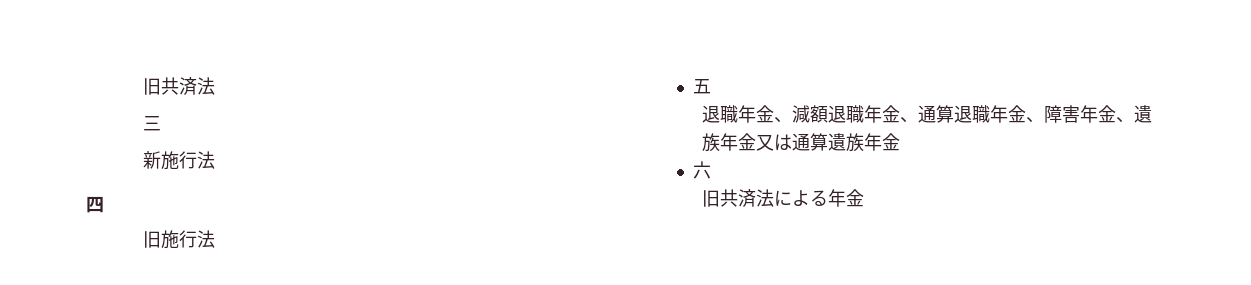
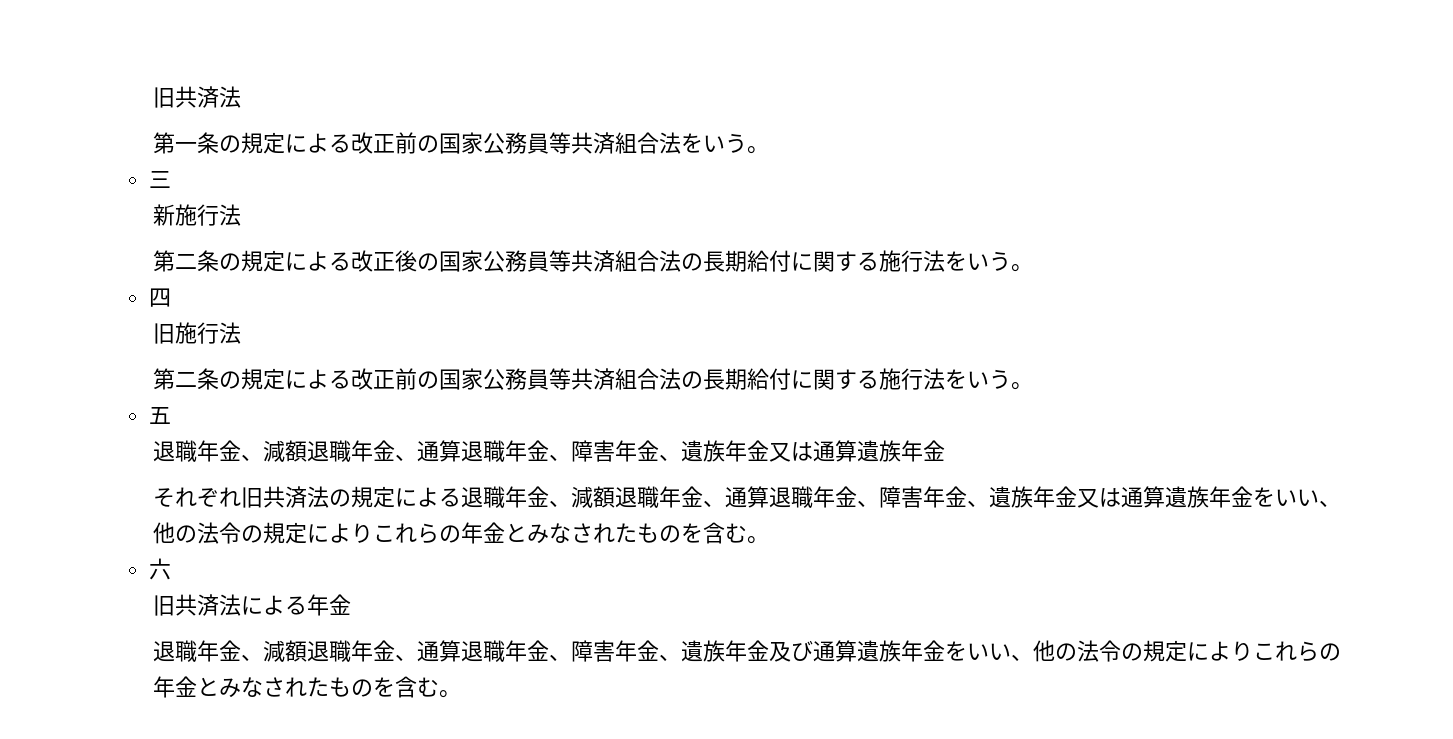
[142,116,161,131] [142,151,215,170] [86,196,104,213] [142,230,215,249] 三 // 新施行法 // 四 // 旧施行法 -> [153,132,770,154] [148,171,171,188] [153,204,242,226] [153,250,1034,272] [148,288,171,307] [153,322,242,344] [153,368,1034,390] 第一条の規定による改正前の国家公務員等共済組合法をいう。 // 三 // 新施行法 // 第二条の規定による改正後の国家公務員等共済組合法の長期給付に関する施行法をいう。 // 四 // 旧施行法 // 第二条の規定による改正前の国家公務員等共済組合法の長期給付に関する施行法をいう。
(900, 142) none -> [153,486,1342,508] [153,522,770,544] // それぞれ旧共済法の規定による退職年金、減額退職年金、通算退職年金、障害年金、遺族年金又は通算遺族年金をいい、他の法令の規定によりこれらの年金とみなされたものを含む。
(864, 198) none -> [153,640,1342,662] [153,676,462,698] // 退職年金、減額退職年金、通算退職年金、障害年金、遺族年金及び通算遺族年金をいい、他の法令の規定によりこれらの年金とみなされたものを含む。

